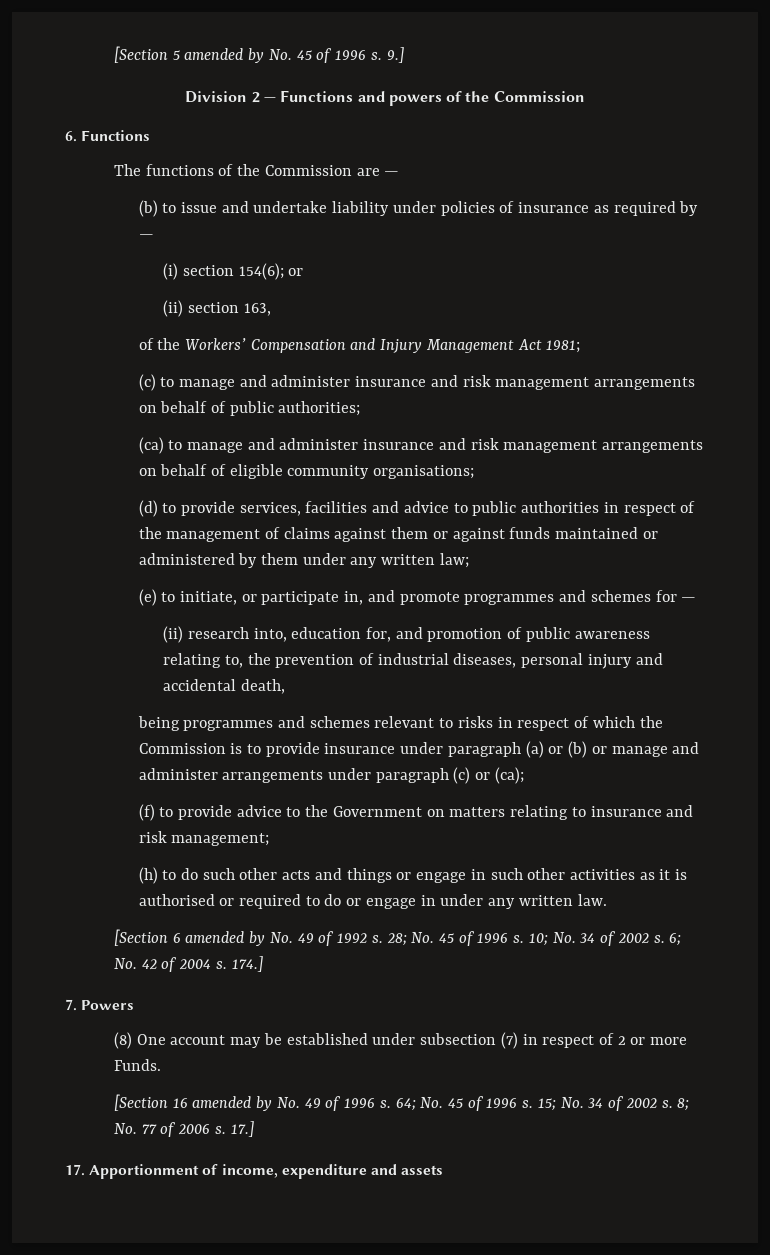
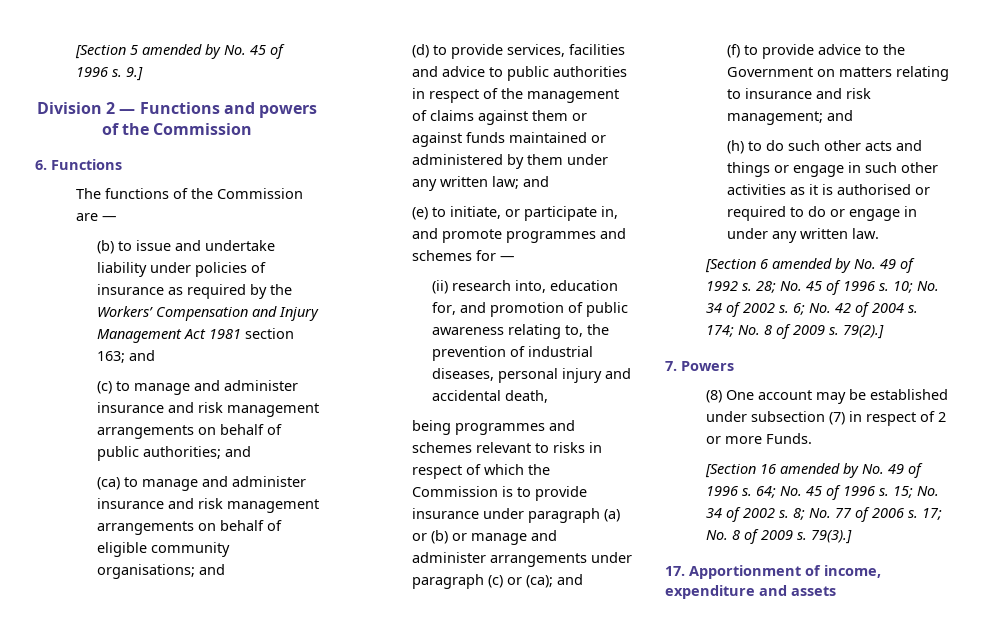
[138,234,154,239] [163,263,304,280] [163,300,271,317] [138,338,154,350] — // (i) section 154(6); or // (ii) section 163, // of -> (267, 291) none
[546,340,581,353] 1981; -> [208,328,294,339] [96,350,155,363] 1981 section 163; and
(361, 408) none -> [224,446,251,457] and
(475, 472) none -> [198,564,225,575] and
(469, 560) none -> [522,176,549,187] and
(524, 775) none -> [556,574,583,585] and
(270, 839) none -> [826,110,853,121] and
[231,956,263,972] 174.] -> [706,324,885,339] 174; No. 8 of 2009 s. 79(2).]
[230,1121,254,1137] 17.] -> [922,508,943,520] [706,529,853,544] 17; No. 8 of 2009 s. 79(3).]

